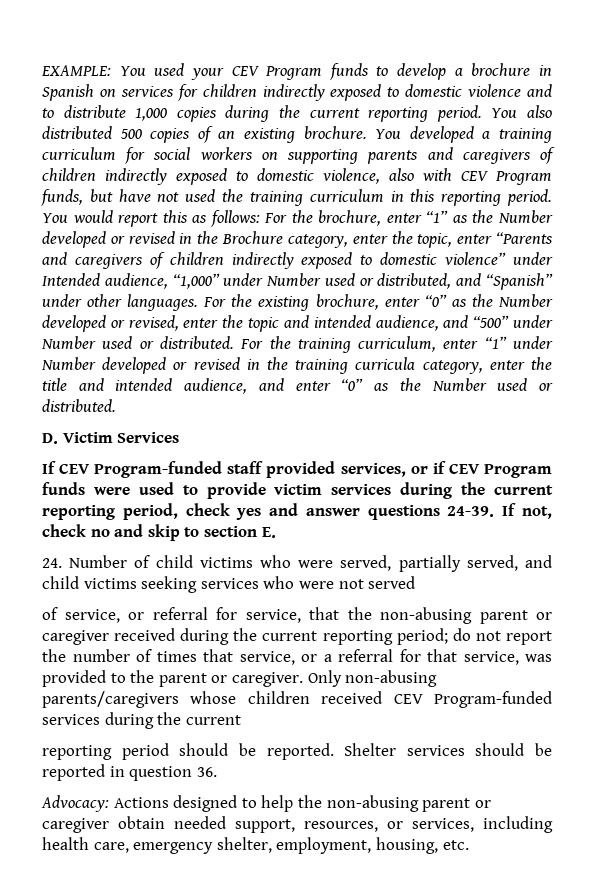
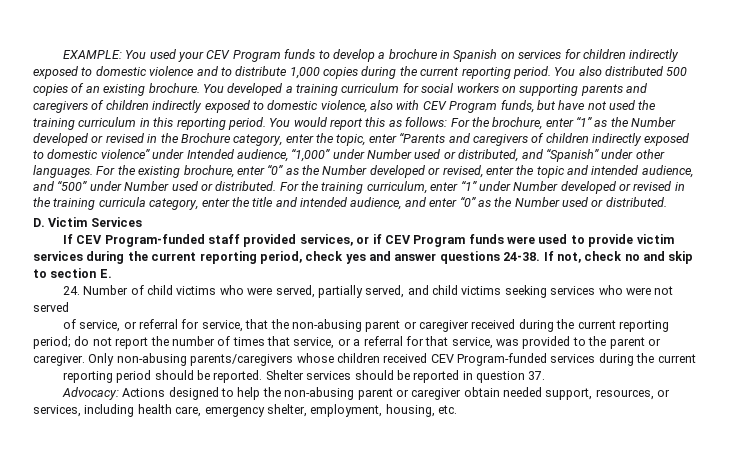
[447,506,495,517] 24-39. -> [503,252,541,261] 24-38.
[196,767,217,777] 36. -> [528,371,546,380] 37.

